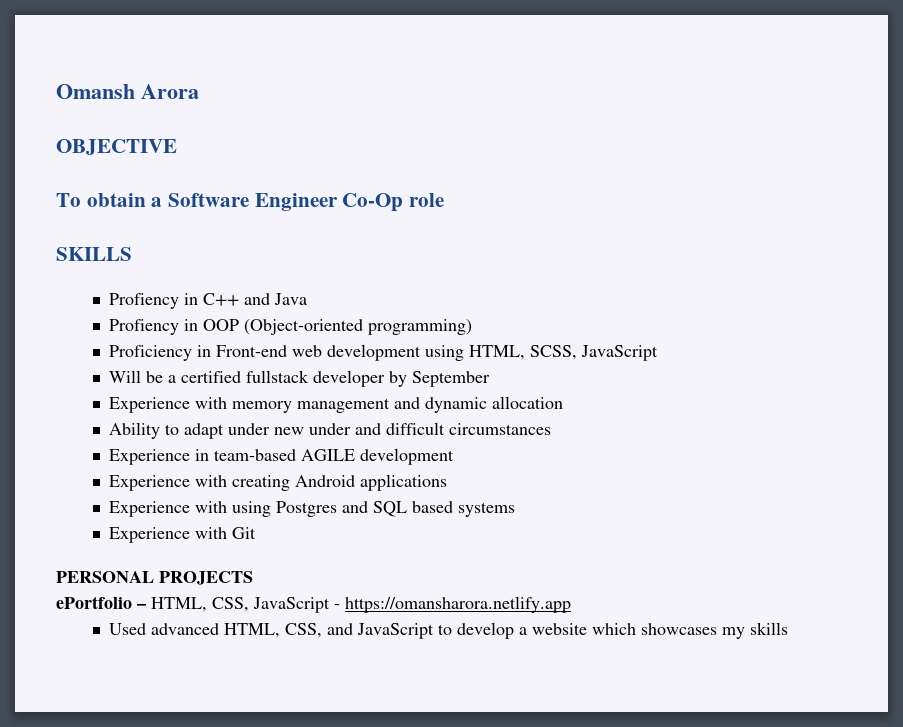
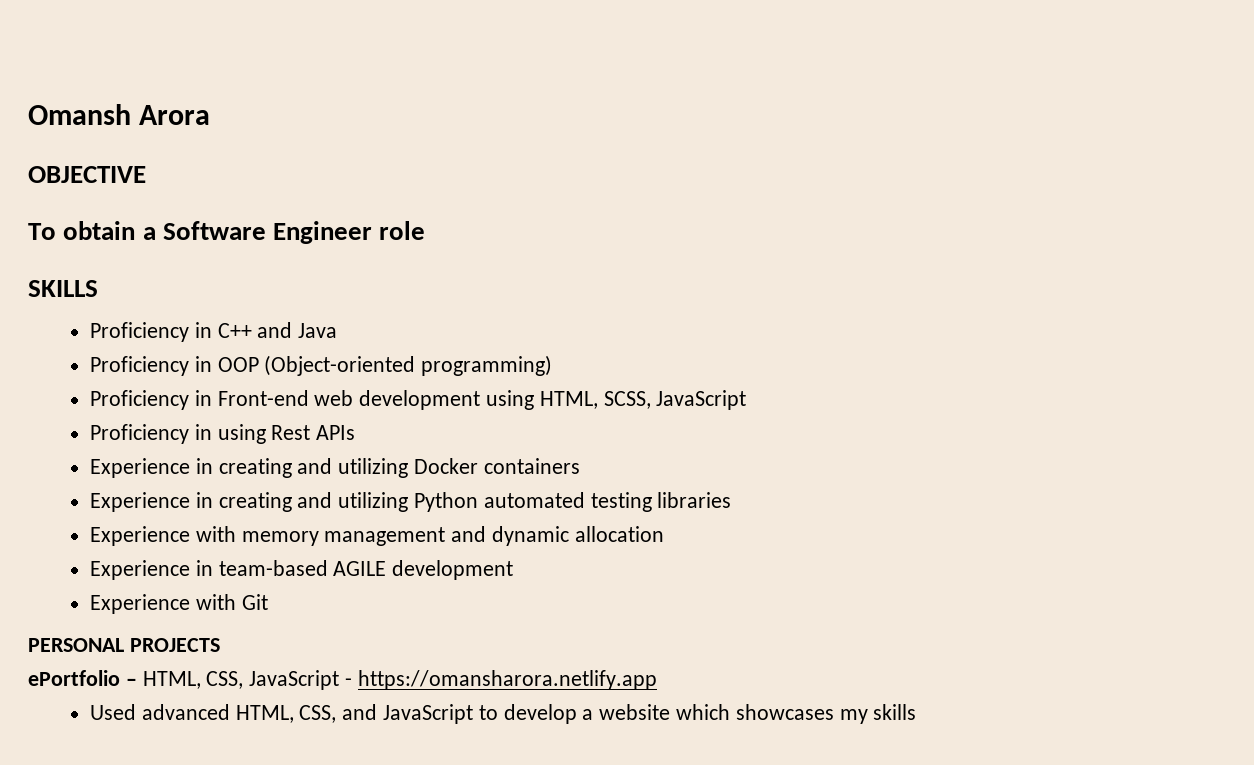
[342,193,404,212] Co-Op -> (373, 232) none
[109,293,180,309] Profiency -> [90,322,190,342] Proficiency
[109,319,180,335] Profiency -> [90,356,190,376] Proficiency
[109,370,491,387] Will be a certified fullstack developer by September -> [90,424,356,444] [90,458,580,478] [90,492,732,512] Proficiency in using Rest APIs // Experience in creating and utilizing Docker containers // Experience in creating and utilizing Python automated testing libraries
[109,422,552,439] // Ability to adapt under new under and difficult circumstances -> (664, 534) none
[109,474,448,491] [109,501,516,517] // Experience with creating Android applications // Experience with using Postgres and SQL based systems -> (514, 570) none

